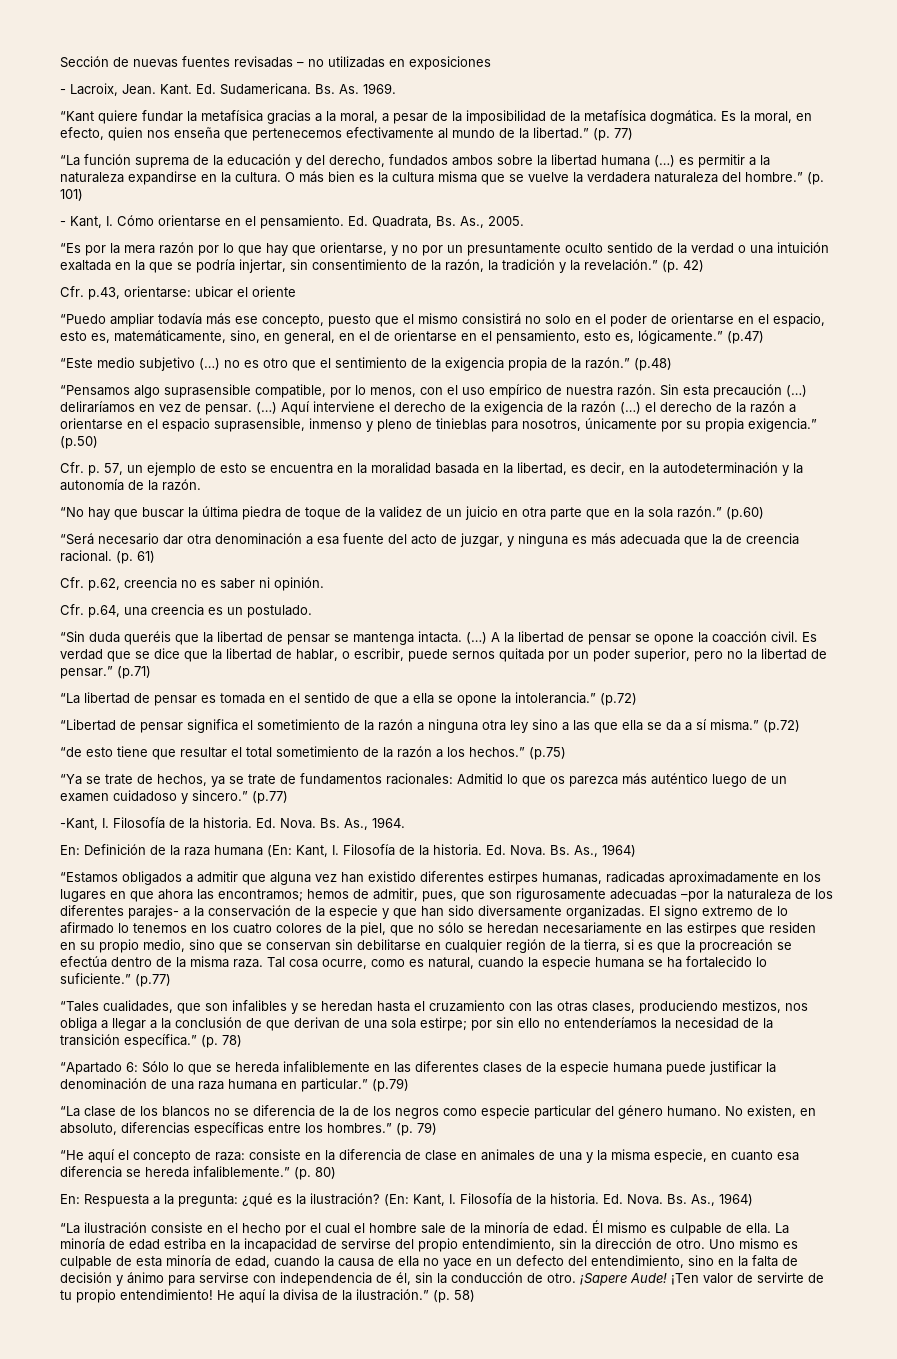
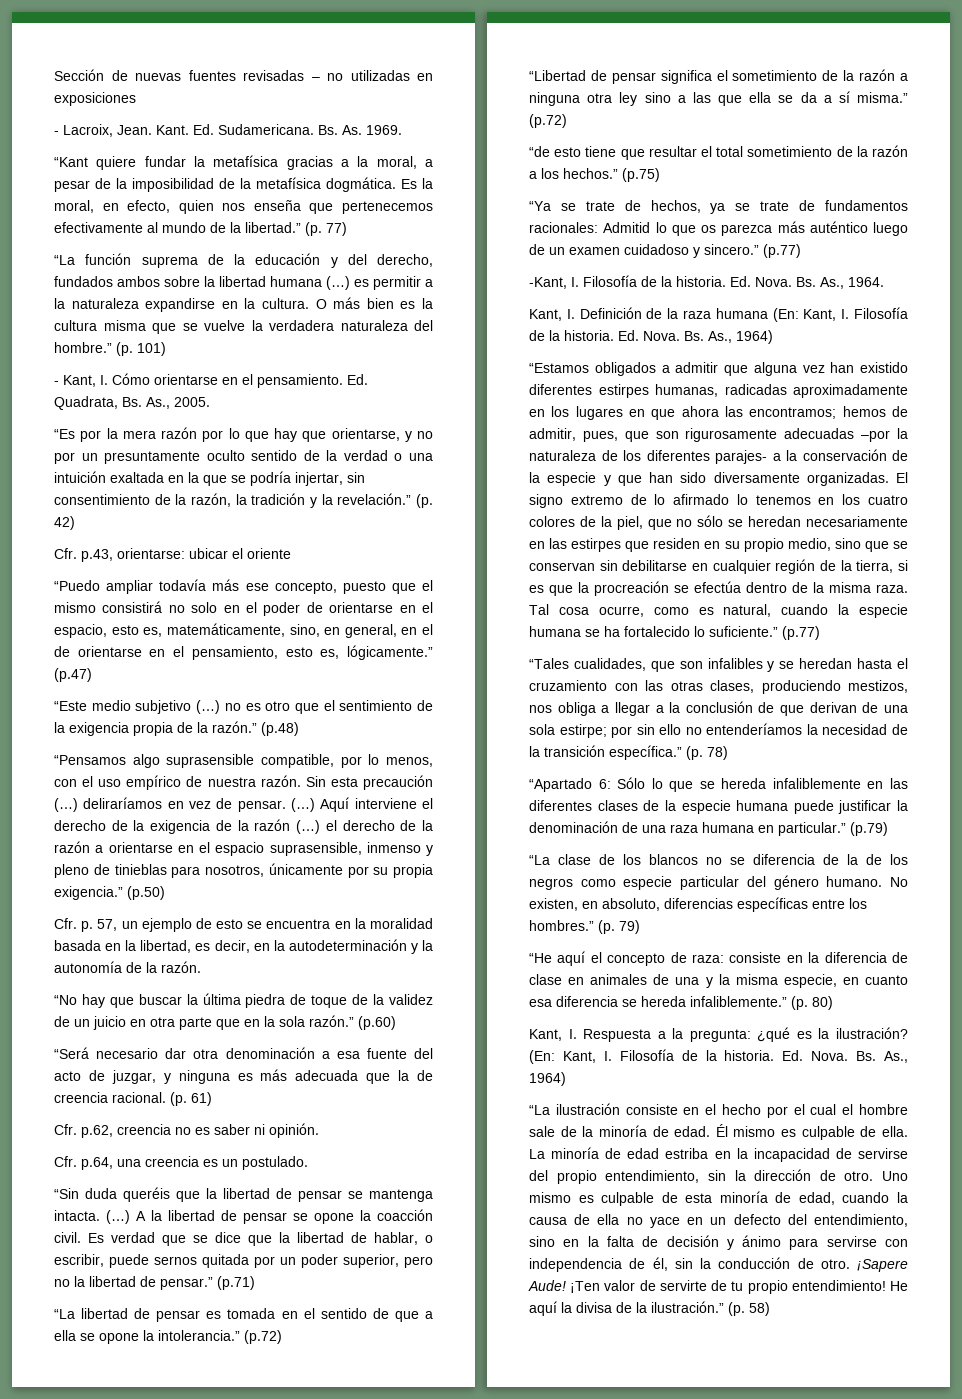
[60,845,80,855] En: -> [529,309,575,321] Kant, I.
[60,1194,80,1204] En: -> [529,1029,577,1041] Kant, I.

